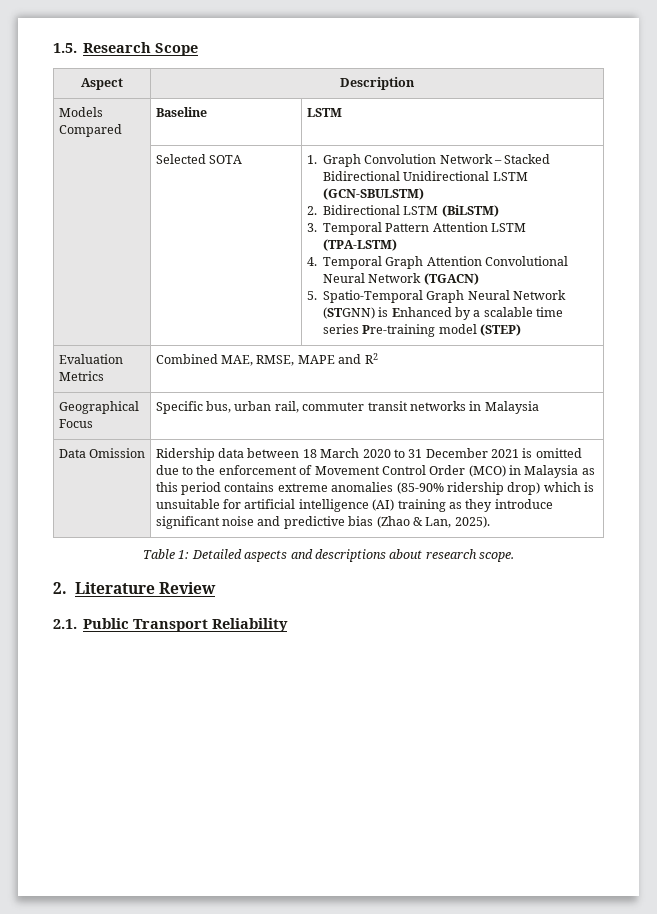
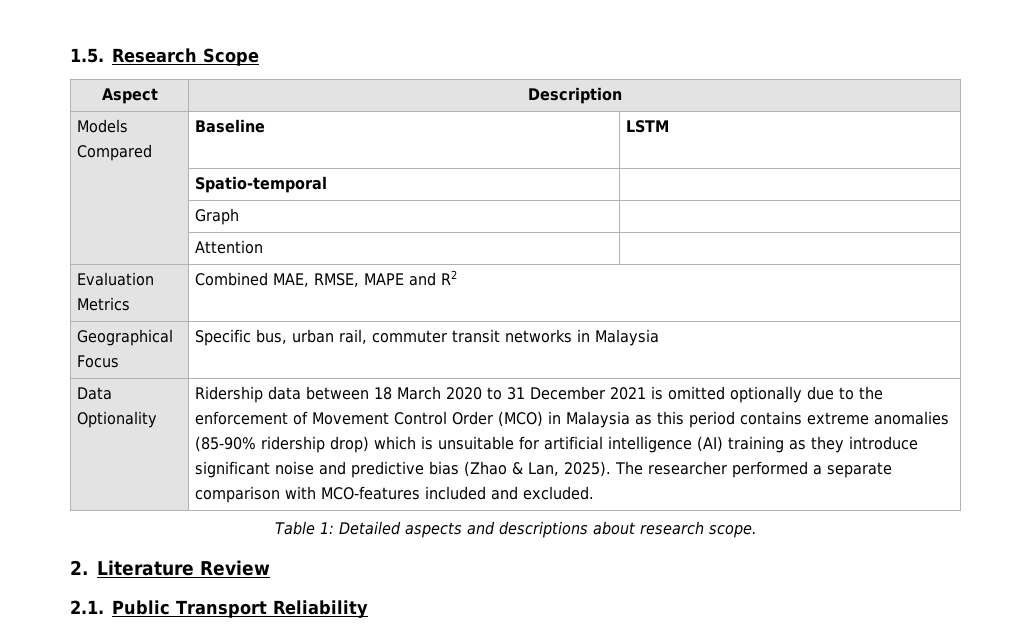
[155,154,243,164] [306,154,551,167] [322,171,528,181] [322,188,424,200] [306,205,499,217] [306,222,527,235] [322,239,397,251] [306,256,569,269] [322,273,479,285] [306,290,567,303] [322,307,564,320] [322,324,522,337] Selected SOTA | 1. Graph Convolution Network – Stacked Bidirectional Unidirectional LSTM (GCN-SBULSTM) // 2. Bidirectional LSTM (BiLSTM) // 3. Temporal Pattern Attention LSTM (TPA-LSTM) // 4. Temporal Graph Attention Convolutional Neural Network (TGACN) // 5. Spatio-Temporal Graph Neural Network (STGNN) is Enhanced by a scalable time series Pre-training model (STEP) -> [194,176,327,193] [194,208,239,225] [194,240,263,254] Spatio-temporal | // | Graph | // | Attention |
[89,448,146,458] Omission -> [76,411,157,428] Optionality
(582, 453) none -> [729,386,802,403] optionally
(490, 522) none -> [614,461,892,478] [194,486,594,503] The researcher performed a separate comparison with MCO-features included and excluded.

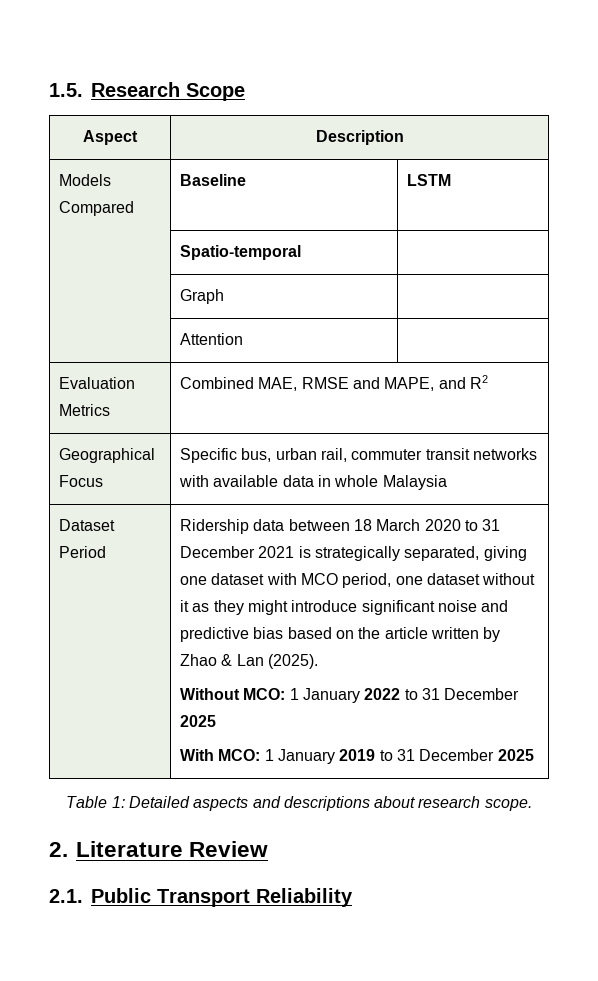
[313,273,404,287] RMSE, MAPE -> [301,377,435,391] RMSE and MAPE,
[576,329,590,342] in -> [178,475,379,487] with available data in whole
[76,387,112,400] [76,411,157,428] Data Optionality -> [58,519,115,531] [58,546,106,558] Dataset Period
[667,386,883,403] [194,411,949,428] [194,436,784,453] omitted optionally due to the enforcement of Movement Control Order (MCO) in Malaysia as this period contains extreme anomalies (85-90% ridership drop) which is unsuitable for artificial intelligence (AI) training -> [314,546,527,561] [179,573,536,588] [179,600,189,612] strategically separated, giving one dataset with MCO period, one dataset without it
(844, 444) none -> [247,600,288,615] might
[463,461,892,478] [194,486,594,503] (Zhao & Lan, 2025). The researcher performed a separate comparison with MCO-features included and excluded. -> [287,627,501,642] [179,654,318,669] [179,688,520,703] [179,715,216,727] [179,749,534,764] based on the article written by Zhao & Lan (2025). // Without MCO: 1 January 2022 to 31 December 2025 // With MCO: 1 January 2019 to 31 December 2025

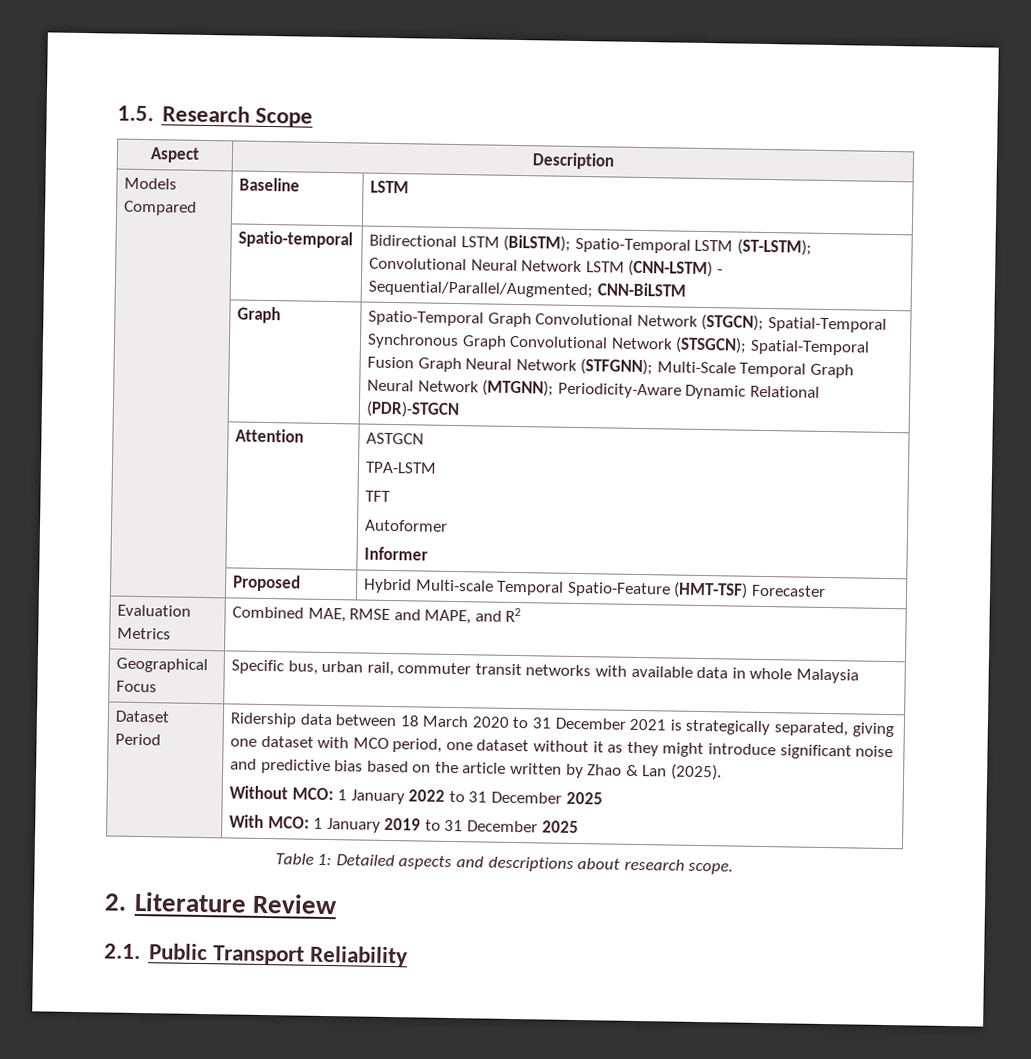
[179,289,224,304] [179,333,243,345] // | Graph | // | Attention | -> [368,234,812,256] [368,257,723,278] [367,280,686,299] [236,306,281,324] [367,310,887,333] [366,333,870,356] [366,356,855,379] [366,379,820,400] [365,400,460,419] [234,428,304,443] [365,432,424,445] [364,461,437,474] [364,490,391,502] [363,519,448,532] [363,546,428,561] [231,574,301,592] [362,578,826,599] Bidirectional LSTM (BiLSTM); Spatio-Temporal LSTM (ST-LSTM); Convolutional Neural Network LSTM (CNN-LSTM) - Sequential/Parallel/Augmented; CNN-BiLSTM // | Graph | Spatio-Temporal Graph Convolutional Network (STGCN); Spatial-Temporal Synchronous Graph Convolutional Network (STSGCN); Spatial-Temporal Fusion Graph Neural Network (STFGNN); Multi-Scale Temporal Graph Neural Network (MTGNN); Periodicity-Aware Dynamic Relational (PDR)-STGCN // | Attention | ASTGCN // TPA-LSTM // TFT // Autoformer // Informer // | Proposed | Hybrid Multi-scale Temporal Spatio-Feature (HMT-TSF) Forecaster

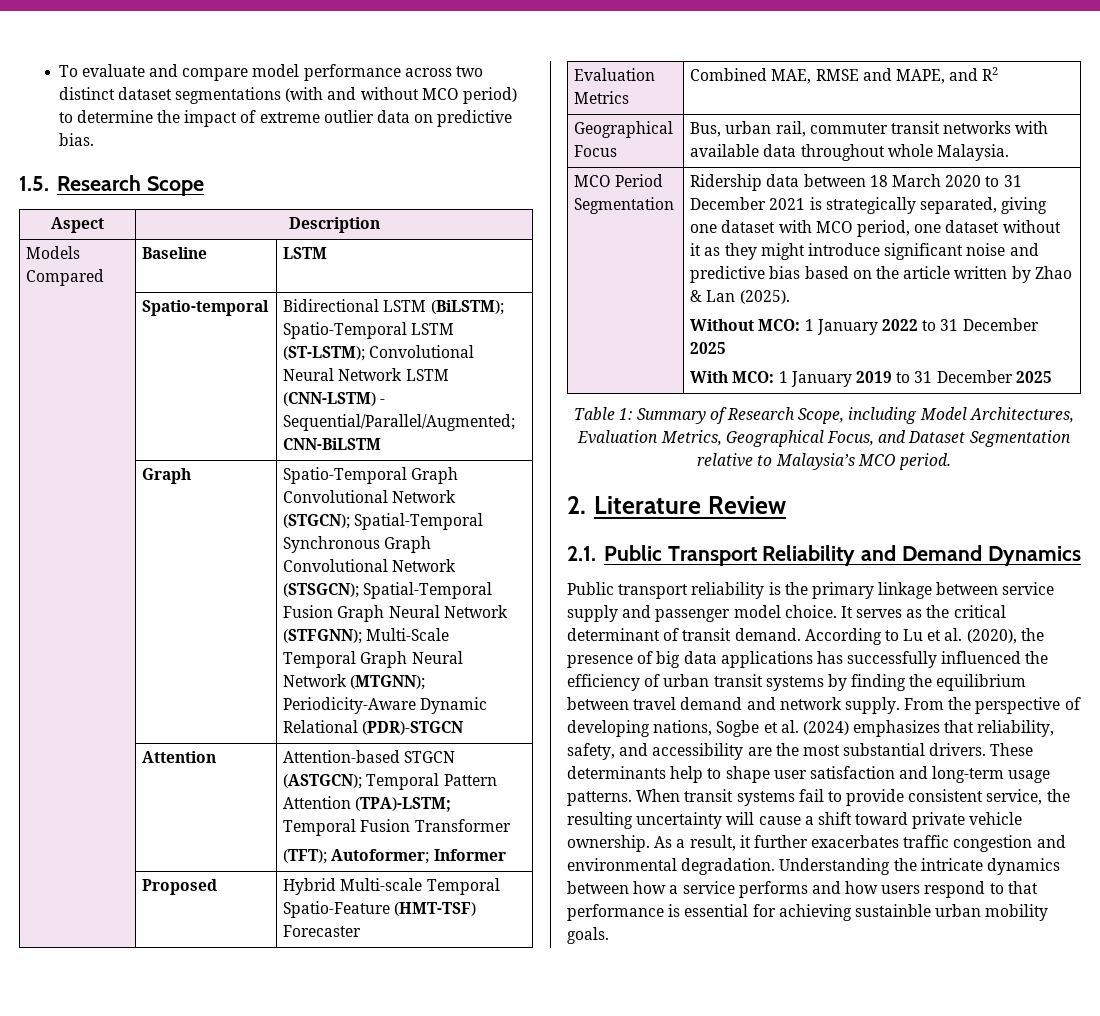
(117, 113) none -> [58,64,483,81] [58,87,517,104] [58,110,513,127] [58,133,94,146] To evaluate and compare model performance across two distinct dataset segmentations (with and without MCO period) to determine the impact of extreme outlier data on predictive bias. //
[365,432,424,445] [364,461,437,474] [364,490,391,502] [363,519,448,532] ASTGCN // TPA-LSTM // TFT // Autoformer // -> [283,750,456,763] [283,773,497,790] [283,796,452,812] [283,819,511,836] [283,849,430,864] Attention-based STGCN (ASTGCN); Temporal Pattern Attention (TPA)-LSTM; Temporal Fusion Transformer // (TFT); Autoformer;
[230,659,318,675] Specific bus, -> [690,122,722,137] Bus,
[731,667,860,684] [114,710,170,723] in whole Malaysia // Dataset -> [800,144,1010,161] [574,175,612,187] throughout whole Malaysia. // MCO
(161, 739) none -> [574,197,675,214] Segmentation
[335,854,734,875] Detailed aspects and descriptions about research scope. -> [636,407,1074,424] [577,430,1071,447] [697,453,951,470] Summary of Research Scope, including Model Architectures, Evaluation Metrics, Geographical Focus, and Dataset Segmentation relative to Malaysia’s MCO period.
(408, 956) none -> [861,545,1081,566] [567,582,1055,599] [567,605,1006,622] [567,628,1044,645] [567,651,1049,668] [567,674,1027,691] [567,697,1081,714] [567,720,1055,737] [567,743,1034,760] [567,766,1051,783] [567,789,1070,806] [567,812,1023,829] [567,835,1066,852] [567,858,1060,875] [567,881,1038,898] [567,904,1049,921] [567,927,609,944] and Demand Dynamics // Public transport reliability is the primary linkage between service supply and passenger model choice. It serves as the critical determinant of transit demand. According to Lu et al. (2020), the presence of big data applications has successfully influenced the efficiency of urban transit systems by finding the equilibrium between travel demand and network supply. From the perspective of developing nations, Sogbe et al. (2024) emphasizes that reliability, safety, and accessibility are the most substantial drivers. These determinants help to shape user satisfaction and long-term usage patterns. When transit systems fail to provide consistent service, the resulting uncertainty will cause a shift toward private vehicle ownership. As a result, it further exacerbates traffic congestion and environmental degradation. Understanding the intricate dynamics between how a service performs and how users respond to that performance is essential for achieving sustainble urban mobility goals.

